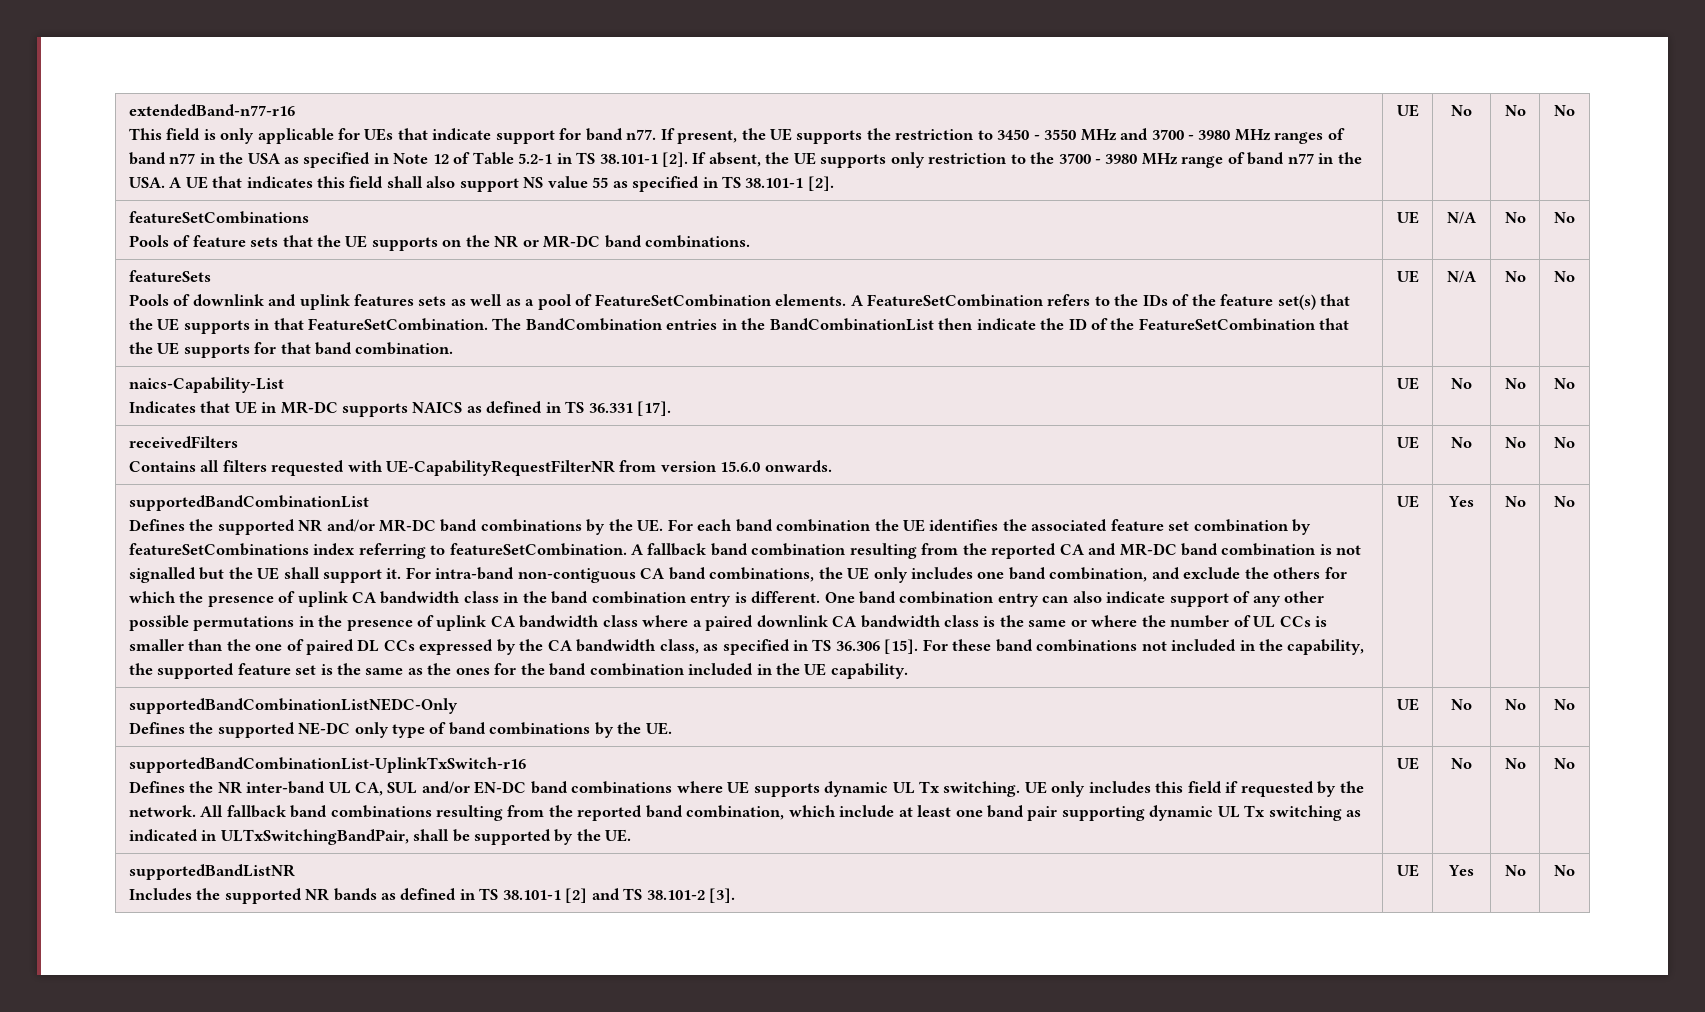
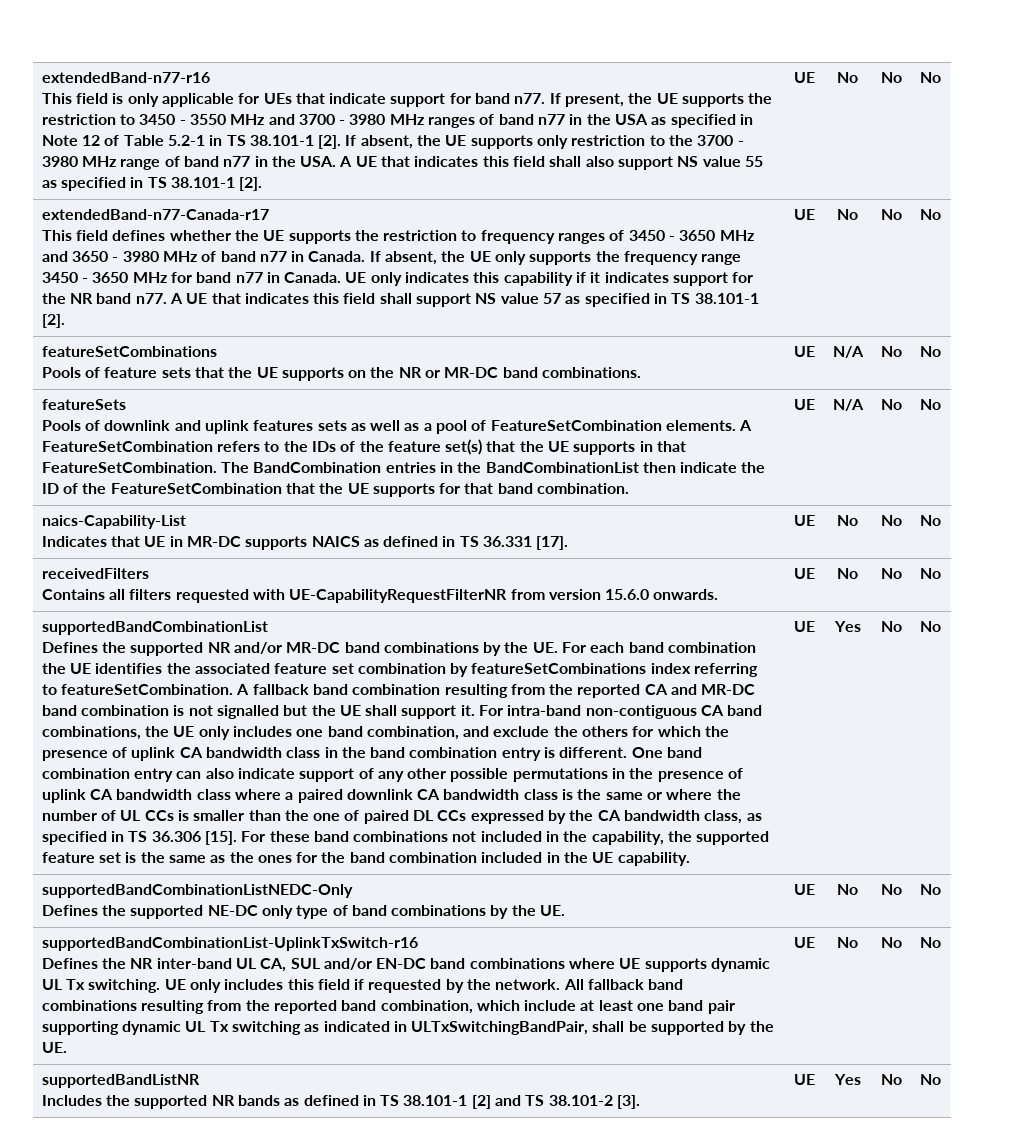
(1575, 110) none -> [41,209,269,220] [41,230,754,244] [41,251,742,265] [41,272,754,286] [41,293,759,307] [41,314,65,328] [793,209,815,220] [837,209,858,220] [880,209,902,220] [920,209,941,220] // extendedBand-n77-Canada-r17 // This field defines whether the UE supports the restriction to frequency ranges of 3450 - 3650 MHz and 3650 - 3980 MHz of band n77 in Canada. If absent, the UE only supports the frequency range 3450 - 3650 MHz for band n77 in Canada. UE only indicates this capability if it indicates support for the NR band n77. A UE that indicates this field shall support NS value 57 as specified in TS 38.101-1 [2]. | UE | No | No | No

